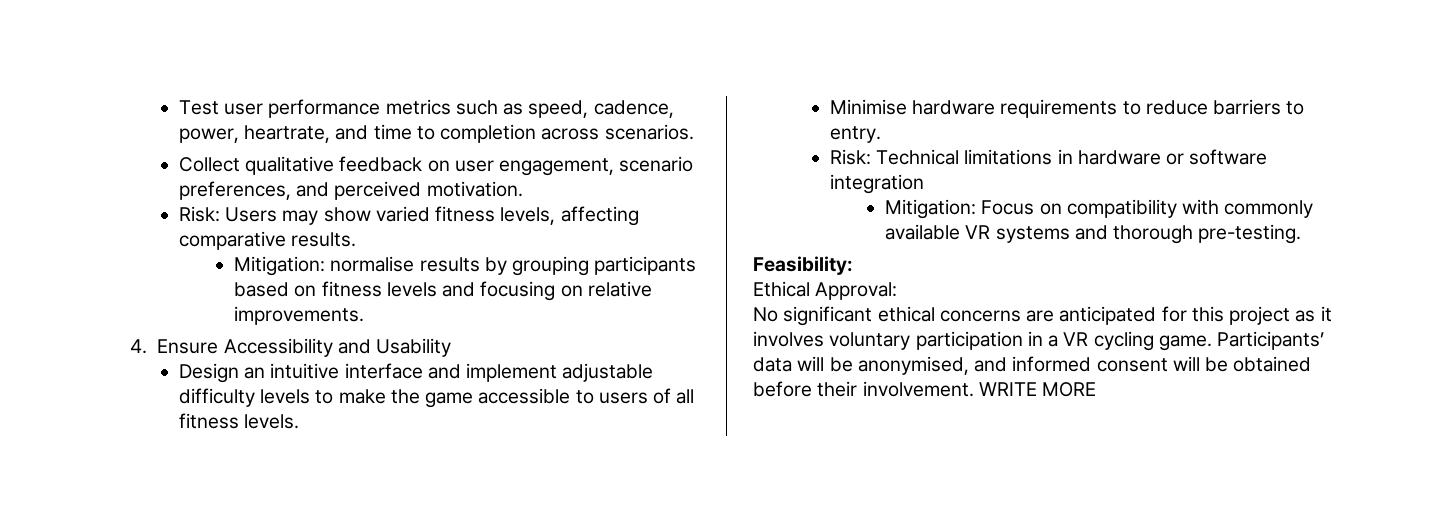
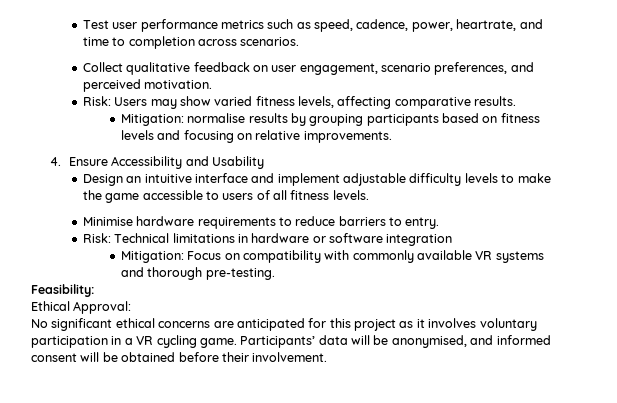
[978,382,1097,397] WRITE MORE -> (328, 357) none

